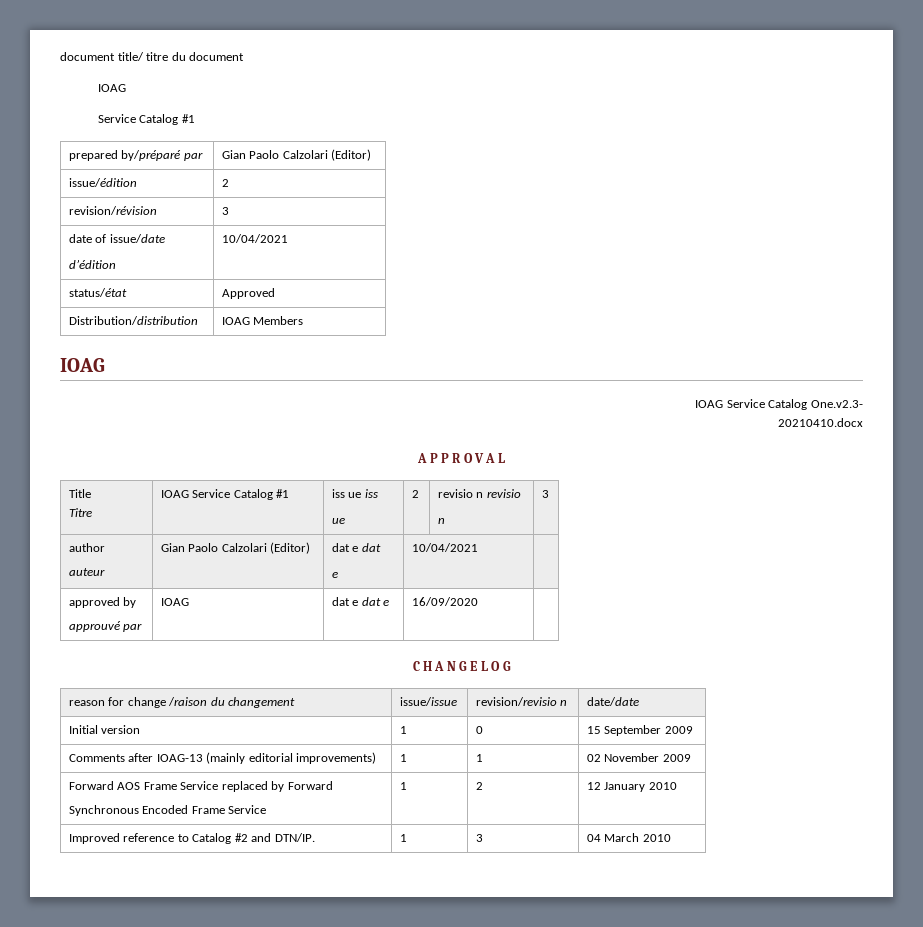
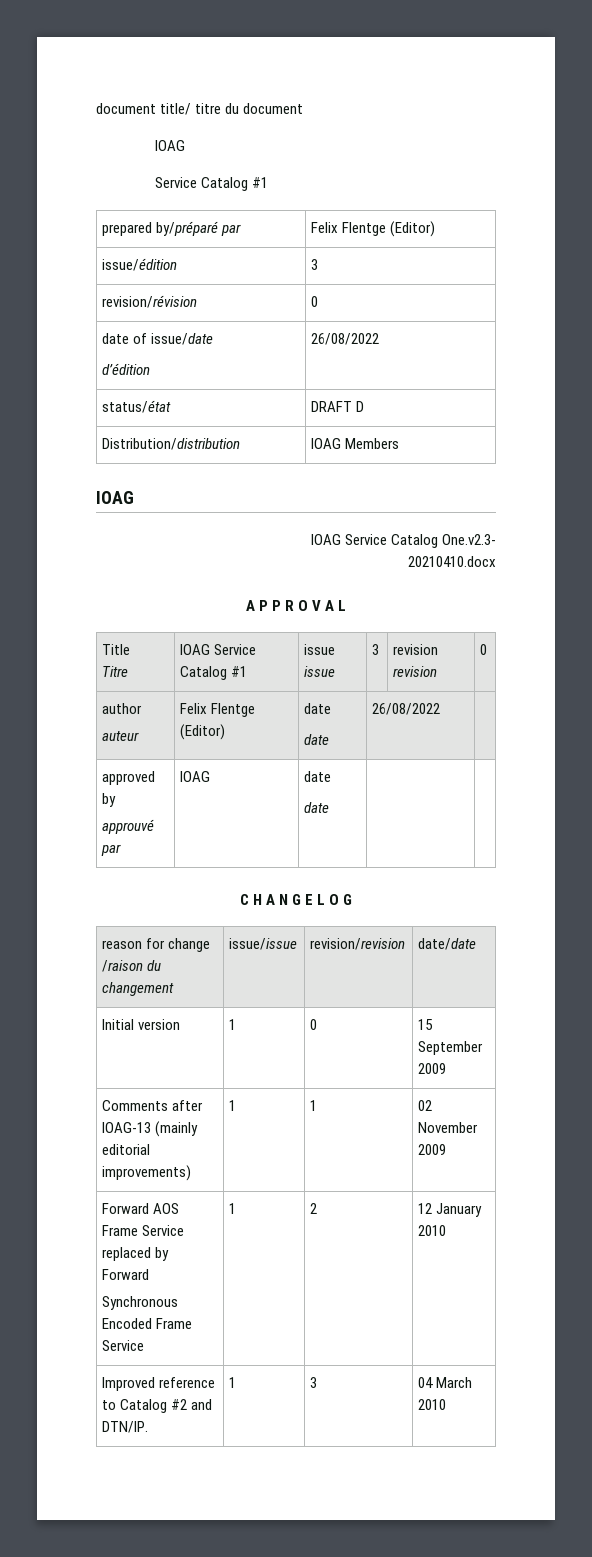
[221,150,328,159] Gian Paolo Calzolari -> [311,222,387,236] Felix Flentge
[221,179,229,187] 2 -> [311,259,319,270] 3
[221,207,229,215] 3 -> [311,296,319,307] 0
[221,234,288,243] 10/04/2021 -> [311,333,380,345] 26/08/2022
[221,288,275,299] Approved -> [311,401,365,412] DRAFT D
[331,489,378,498] [331,518,345,524] [411,490,419,498] [437,489,521,498] [437,518,445,524] [541,490,549,498] [68,543,105,552] [68,568,105,576] [160,542,311,554] [331,543,381,552] [331,572,338,578] [411,543,478,552] iss ue iss // ue | 2 | revisio n revisio // n | 3 // author // auteur | Gian Paolo Calzolari (Editor) | dat e dat // e | 10/04/2021 -> [304,644,336,655] [304,666,336,677] [372,644,380,655] [393,644,439,655] [393,666,438,677] [480,644,488,655] [102,703,143,714] [102,731,140,741] [180,703,256,717] [180,724,226,740] [304,703,332,714] [304,734,330,745] [372,703,441,715] issue issue | 3 | revision revision | 0 // author // auteur | Felix Flentge (Editor) | date // date | 26/08/2022
[331,597,390,606] [411,597,478,606] dat e dat e | 16/09/2020 -> [304,771,332,782] [304,802,330,813] date // date |
[475,697,568,706] revision/revisio n -> [310,938,406,950] revision/revision

